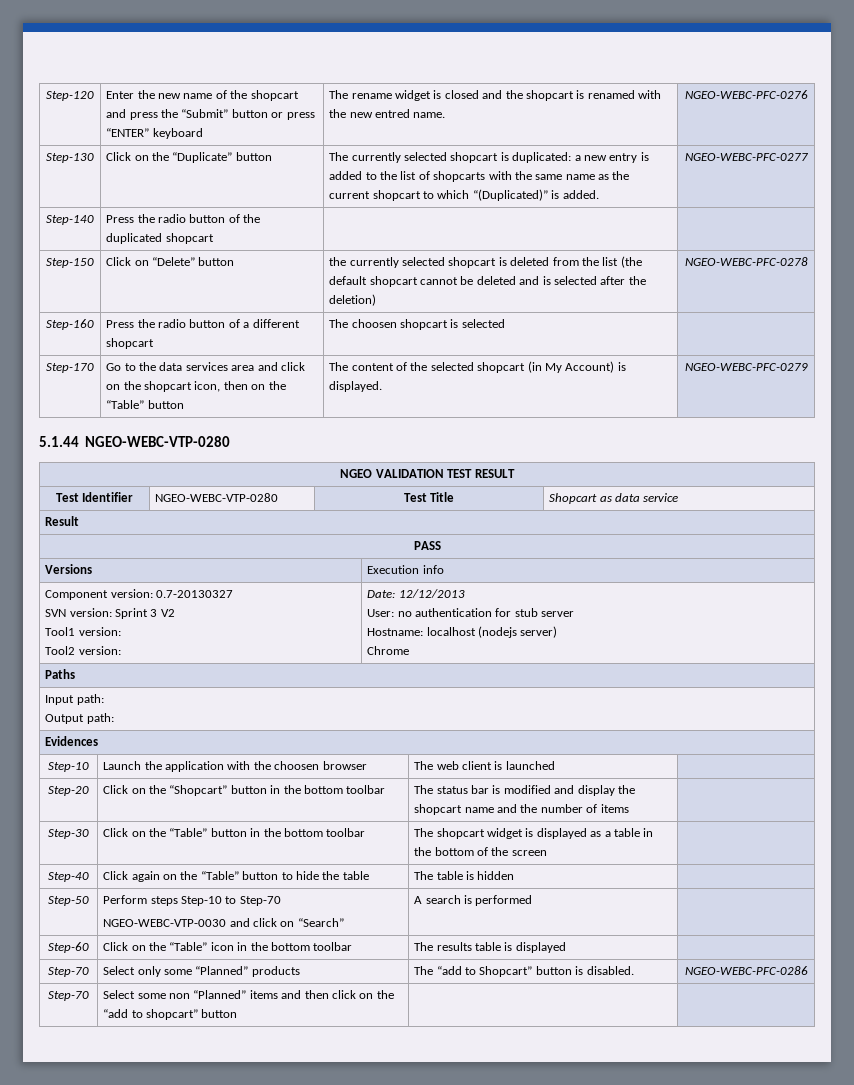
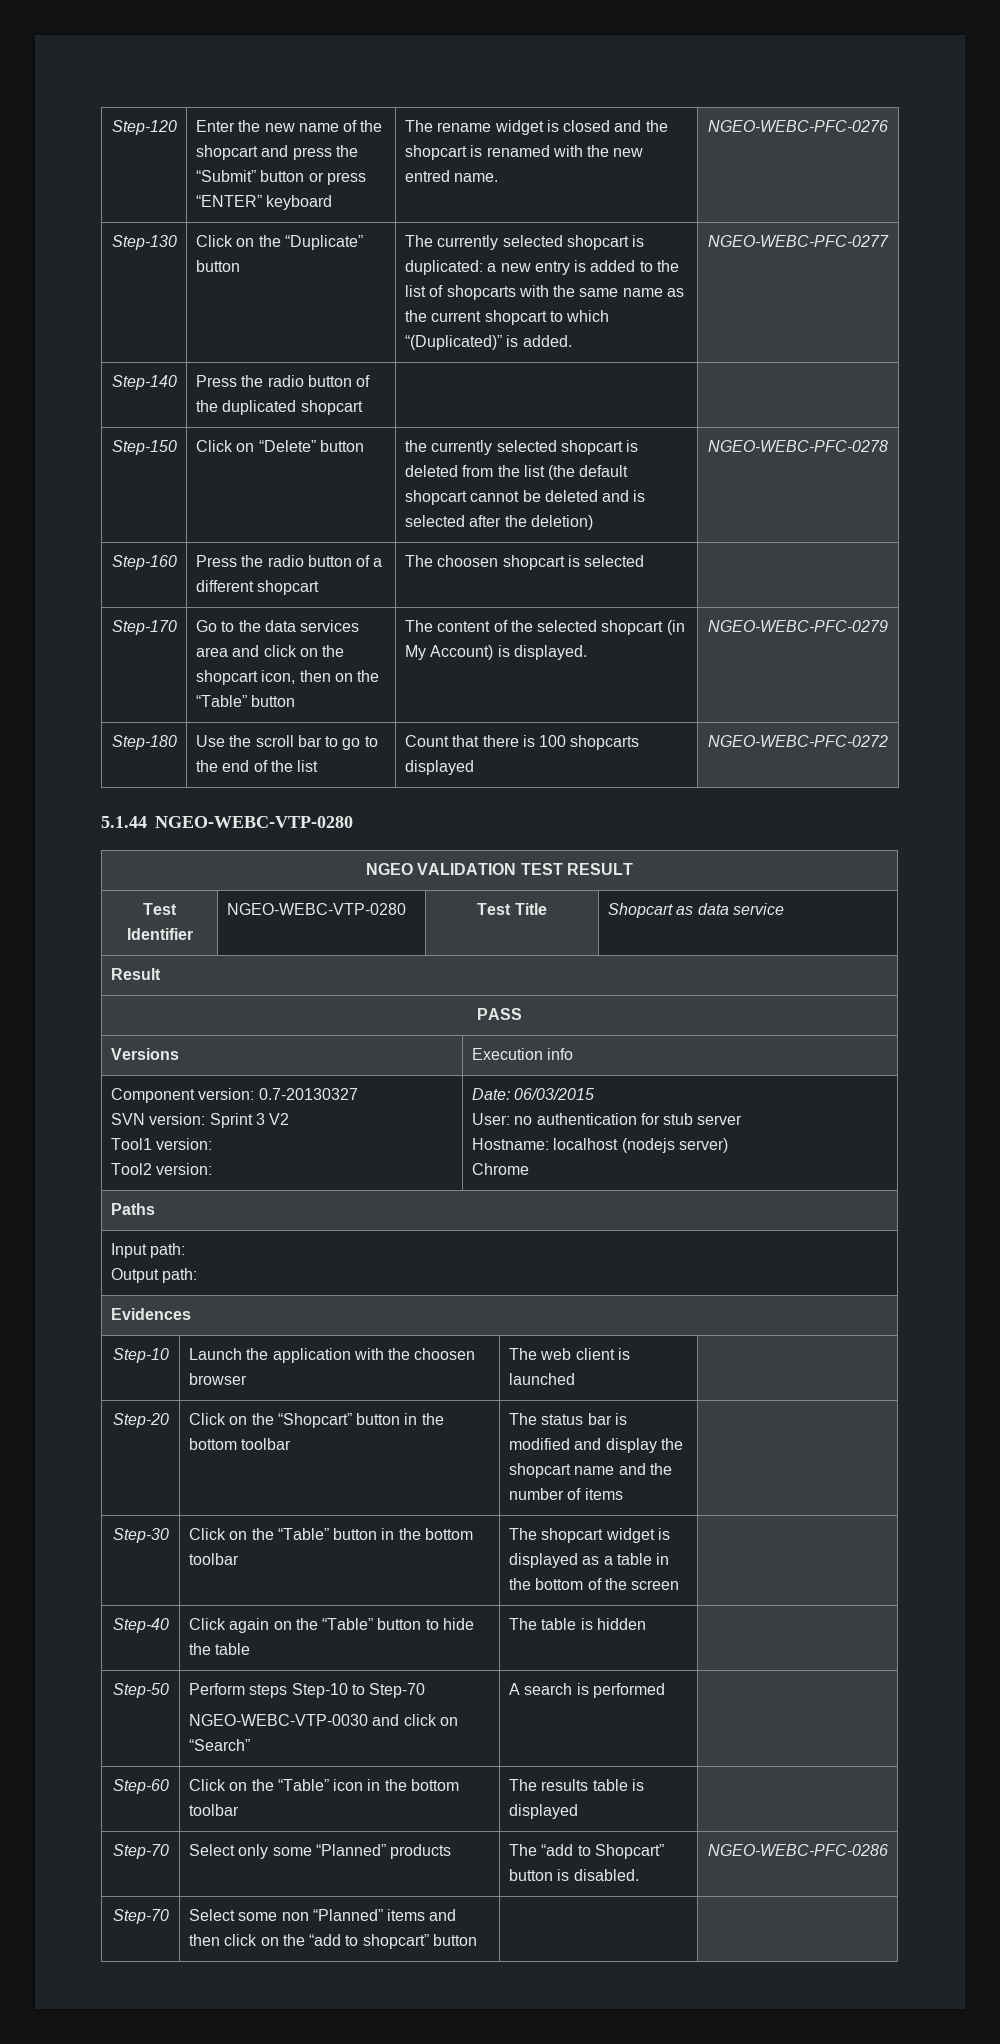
(808, 367) none -> [111,735,177,750] [195,735,378,750] [195,760,319,772] [404,735,640,750] [404,760,474,775] [708,735,888,747] // Step-180 | Use the scroll bar to go to the end of the list | Count that there is 100 shopcarts displayed | NGEO-WEBC-PFC-0272
[398,589,465,598] 12/12/2013 -> [514,1088,595,1100] 06/03/2015

